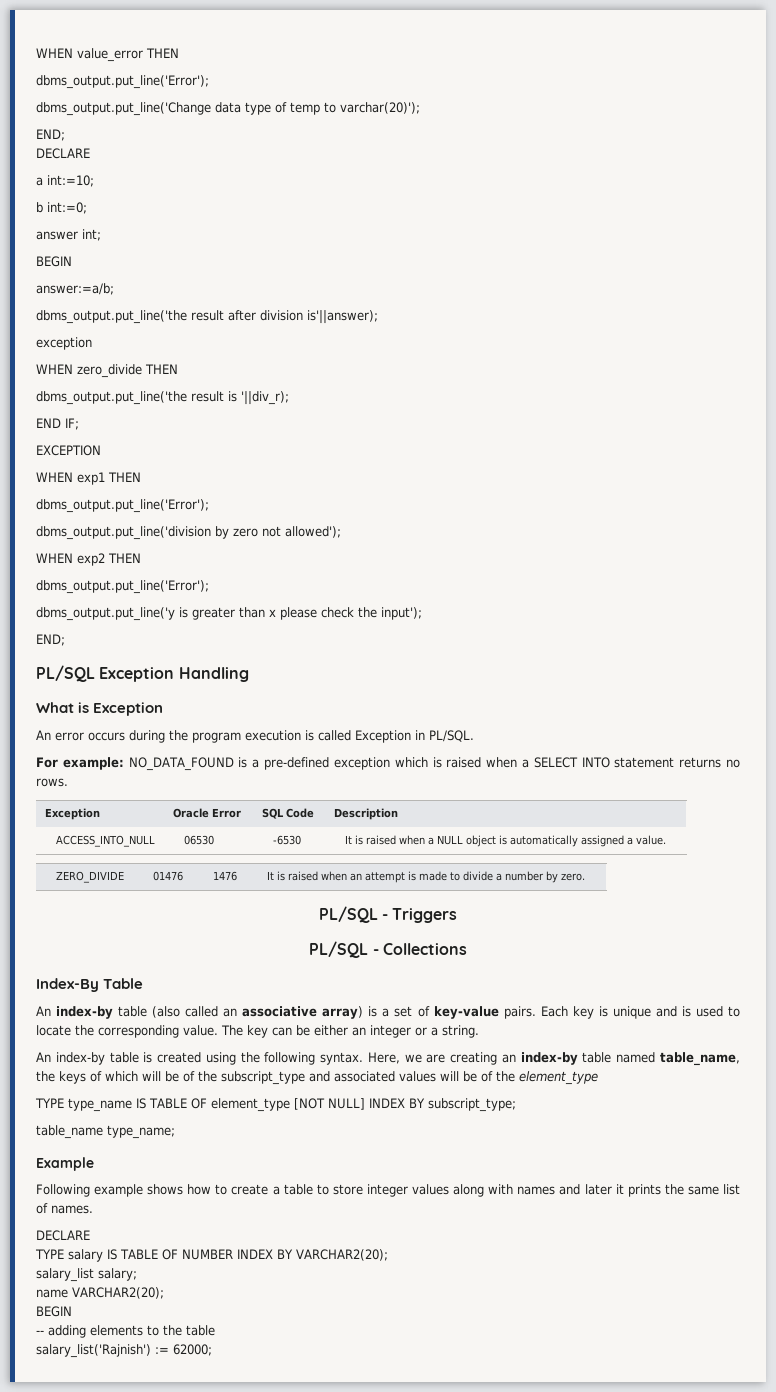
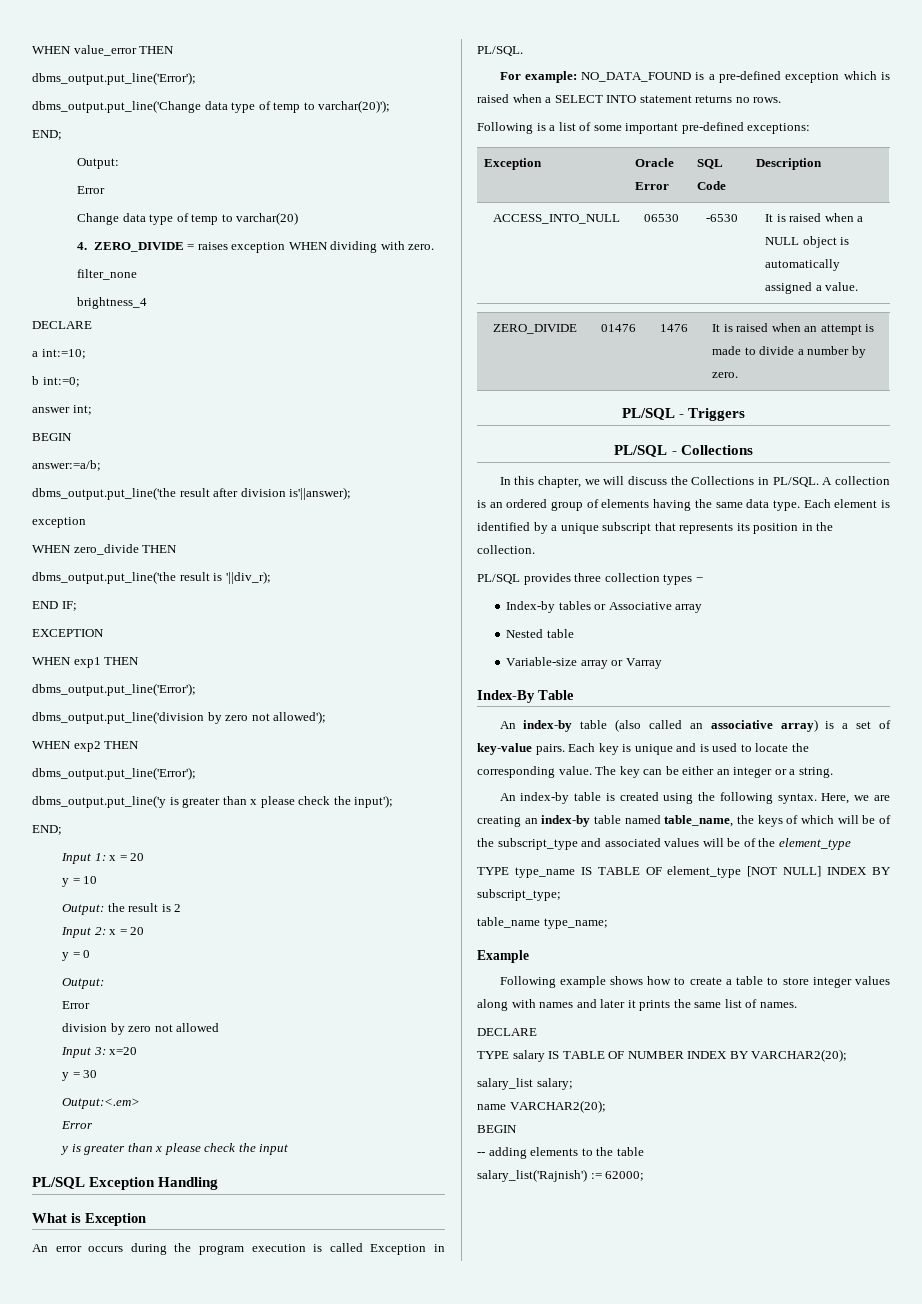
(65, 135) none -> [77,158,120,169] [77,186,106,194] [77,212,299,225] [77,241,435,253] [77,269,138,280] [77,297,148,309] // Output: // Error // Change data type of temp to varchar(20) // 4. ZERO_DIVIDE = raises exception WHEN dividing with zero. // filter_none // brightness_4
(65, 640) none -> [61,853,145,864] [62,876,98,887] [62,903,182,915] [61,927,145,938] [62,950,91,961] [62,978,105,989] [62,1001,91,1009] [62,1023,220,1035] [61,1047,138,1058] [62,1070,98,1081] [62,1098,141,1109] [61,1121,94,1129] [60,1143,289,1155] // Input 1: x = 20 // y = 10 // Output: the result is 2 // Input 2: x = 20 // y = 0 // Output: // Error // division by zero not allowed // Input 3: x=20 // y = 30 // Output:<.em> // Error // y is greater than x please check the input
(68, 782) none -> [477,122,811,134] // Following is a list of some important pre-defined exceptions:
(467, 949) none -> [499,476,890,488] [477,499,890,511] [477,522,834,534] [477,545,535,554] [477,573,703,585] [506,601,703,613] [506,629,574,638] [506,657,662,669] // In this chapter, we will discuss the Collections in PL/SQL. A collection is an ordered group of elements having the same data type. Each element is identified by a unique subscript that represents its position in the collection. // PL/SQL provides three collection types − // Index-by tables or Associative array // Nested table // Variable-size array or Varray

